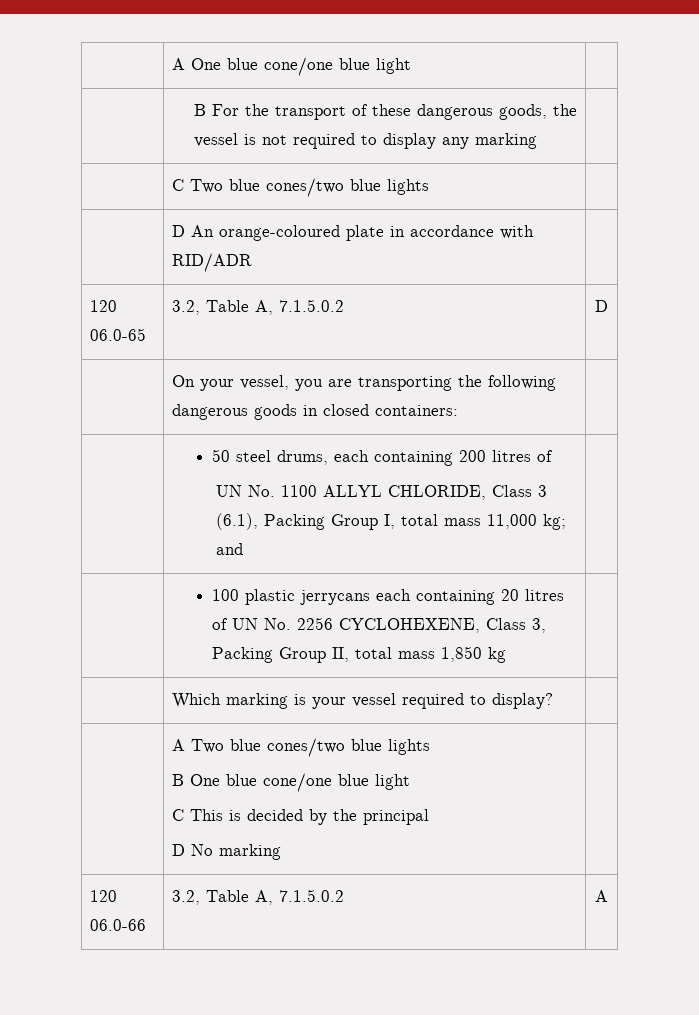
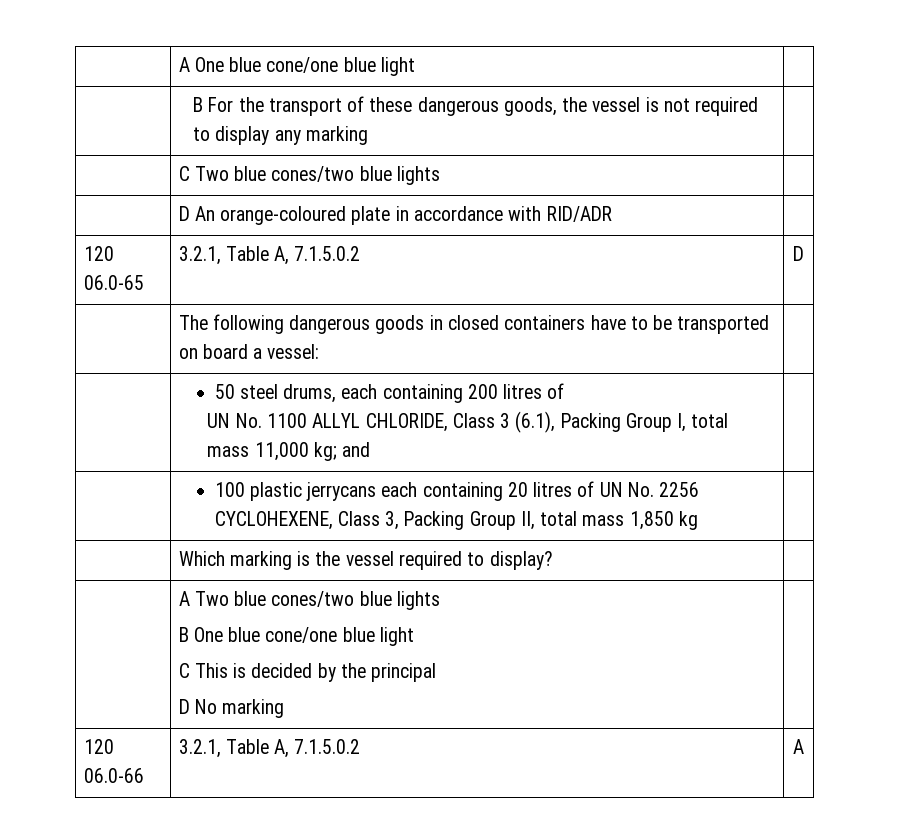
[171,300,200,315] 3.2, -> [178,246,221,265] 3.2.1,
[171,375,482,391] On your vessel, you are transporting the -> [178,315,208,330] The
[374,405,458,416] containers: -> [504,315,770,334] [178,344,320,359] containers have to be transported on board a vessel:
[311,697,346,709] your -> [315,551,341,566] the
[171,890,200,905] 3.2, -> [178,739,221,758] 3.2.1,

